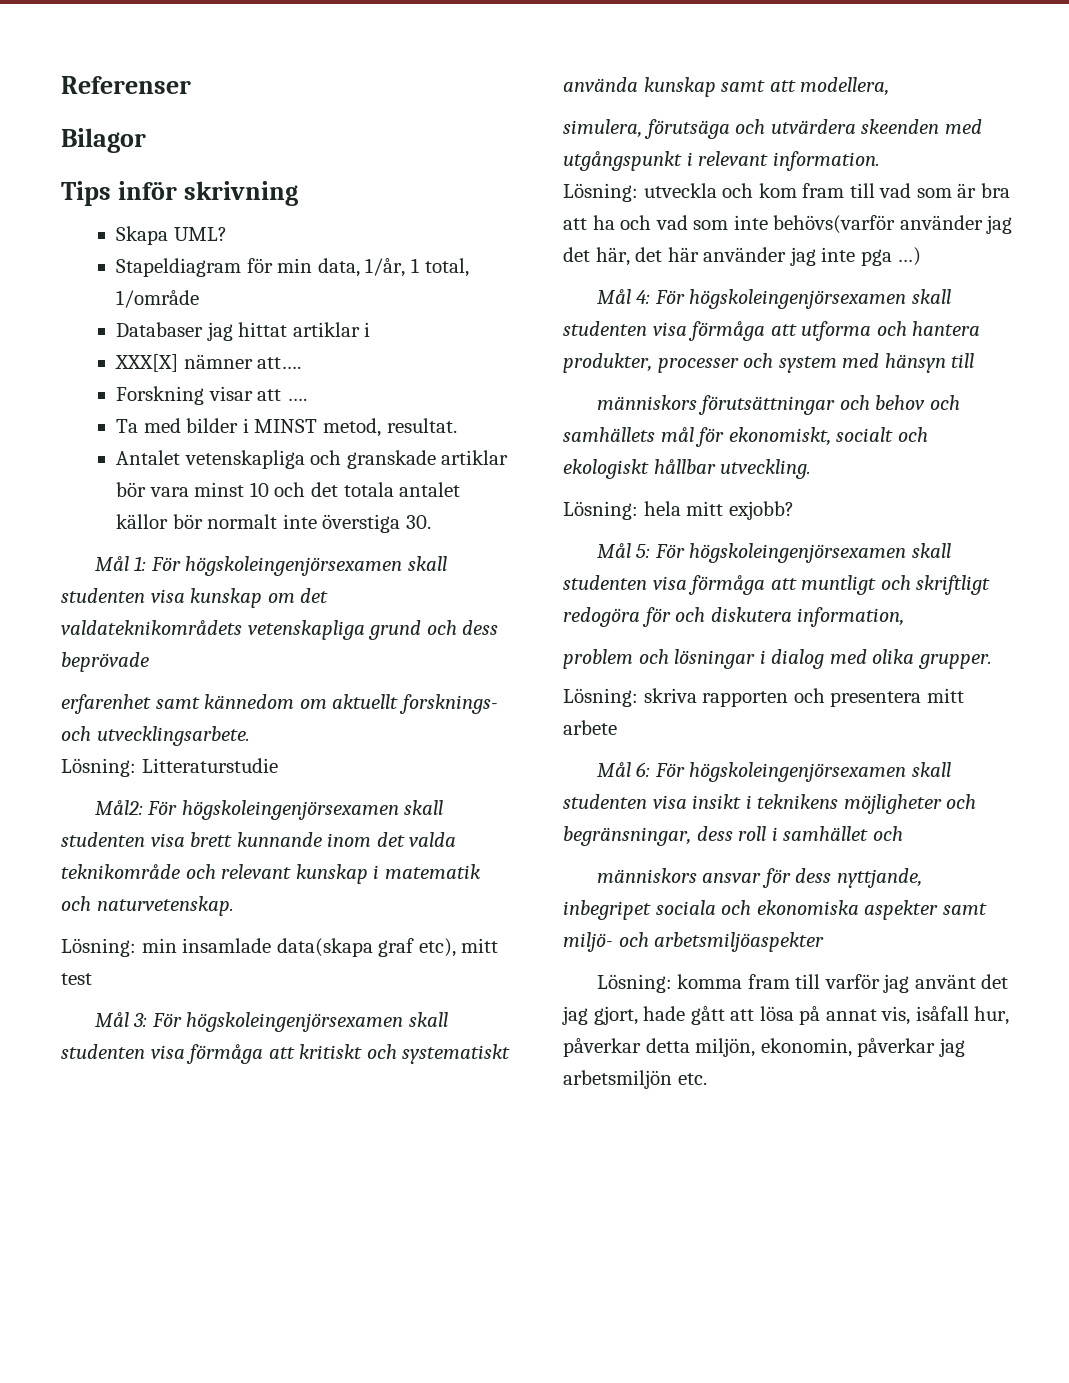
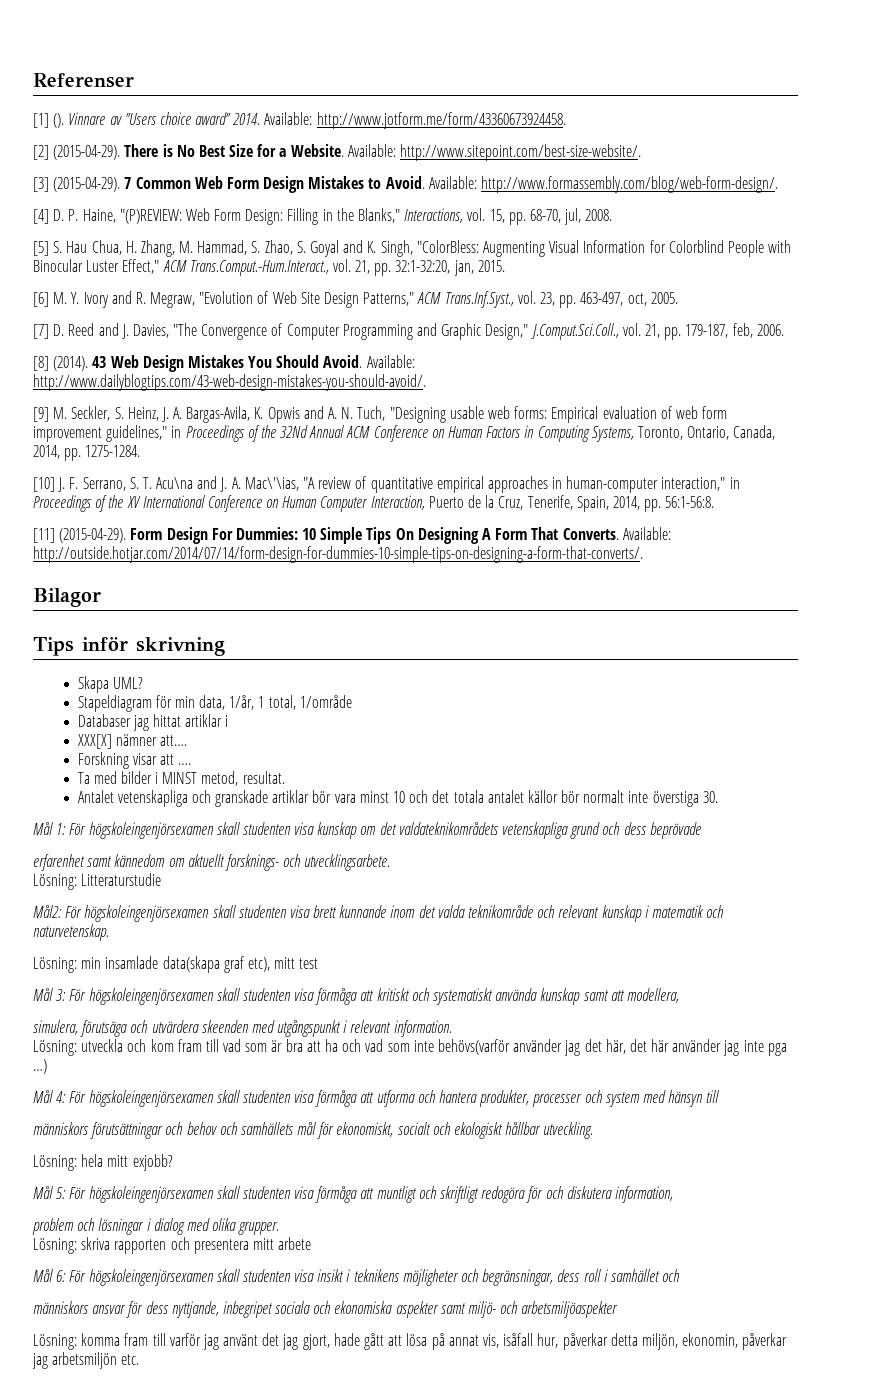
(191, 85) none -> [33,112,566,129] [33,144,642,161] [33,176,779,193] [33,208,613,225] [33,240,792,257] [33,259,505,276] [33,291,678,308] [33,323,784,340] [33,355,415,372] [33,374,426,391] [33,406,728,423] [33,425,776,442] [33,445,141,461] [33,476,740,493] [33,495,715,512] [33,527,671,544] [33,546,643,563] // [1] (). Vinnare av ”Users choice award” 2014. Available: http://www.jotform.me/form/43360673924458. // [2] (2015-04-29). There is No Best Size for a Website. Available: http://www.sitepoint.com/best-size-website/. // [3] (2015-04-29). 7 Common Web Form Design Mistakes to Avoid. Available: http://www.formassembly.com/blog/web-form-design/. // [4] D. P. Haine, "(P)REVIEW: Web Form Design: Filling in the Blanks," Interactions, vol. 15, pp. 68-70, jul, 2008. // [5] S. Hau Chua, H. Zhang, M. Hammad, S. Zhao, S. Goyal and K. Singh, "ColorBless: Augmenting Visual Information for Colorblind People with Binocular Luster Effect," ACM Trans.Comput.-Hum.Interact., vol. 21, pp. 32:1-32:20, jan, 2015. // [6] M. Y. Ivory and R. Megraw, "Evolution of Web Site Design Patterns," ACM Trans.Inf.Syst., vol. 23, pp. 463-497, oct, 2005. // [7] D. Reed and J. Davies, "The Convergence of Computer Programming and Graphic Design," J.Comput.Sci.Coll., vol. 21, pp. 179-187, feb, 2006. // [8] (2014). 43 Web Design Mistakes You Should Avoid. Available: http://www.dailyblogtips.com/43-web-design-mistakes-you-should-avoid/. // [9] M. Seckler, S. Heinz, J. A. Bargas-Avila, K. Opwis and A. N. Tuch, "Designing usable web forms: Empirical evaluation of web form improvement guidelines," in Proceedings of the 32Nd Annual ACM Conference on Human Factors in Computing Systems, Toronto, Ontario, Canada, 2014, pp. 1275-1284. // [10] J. F. Serrano, S. T. Acu\na and J. A. Mac\'\ias, "A review of quantitative empirical approaches in human-computer interaction," in Proceedings of the XV International Conference on Human Computer Interaction, Puerto de la Cruz, Tenerife, Spain, 2014, pp. 56:1-56:8. // [11] (2015-04-29). Form Design For Dummies: 10 Simple Tips On Designing A Form That Converts. Available: http://outside.hotjar.com/2014/07/14/form-design-for-dummies-10-simple-tips-on-designing-a-form-that-converts/.

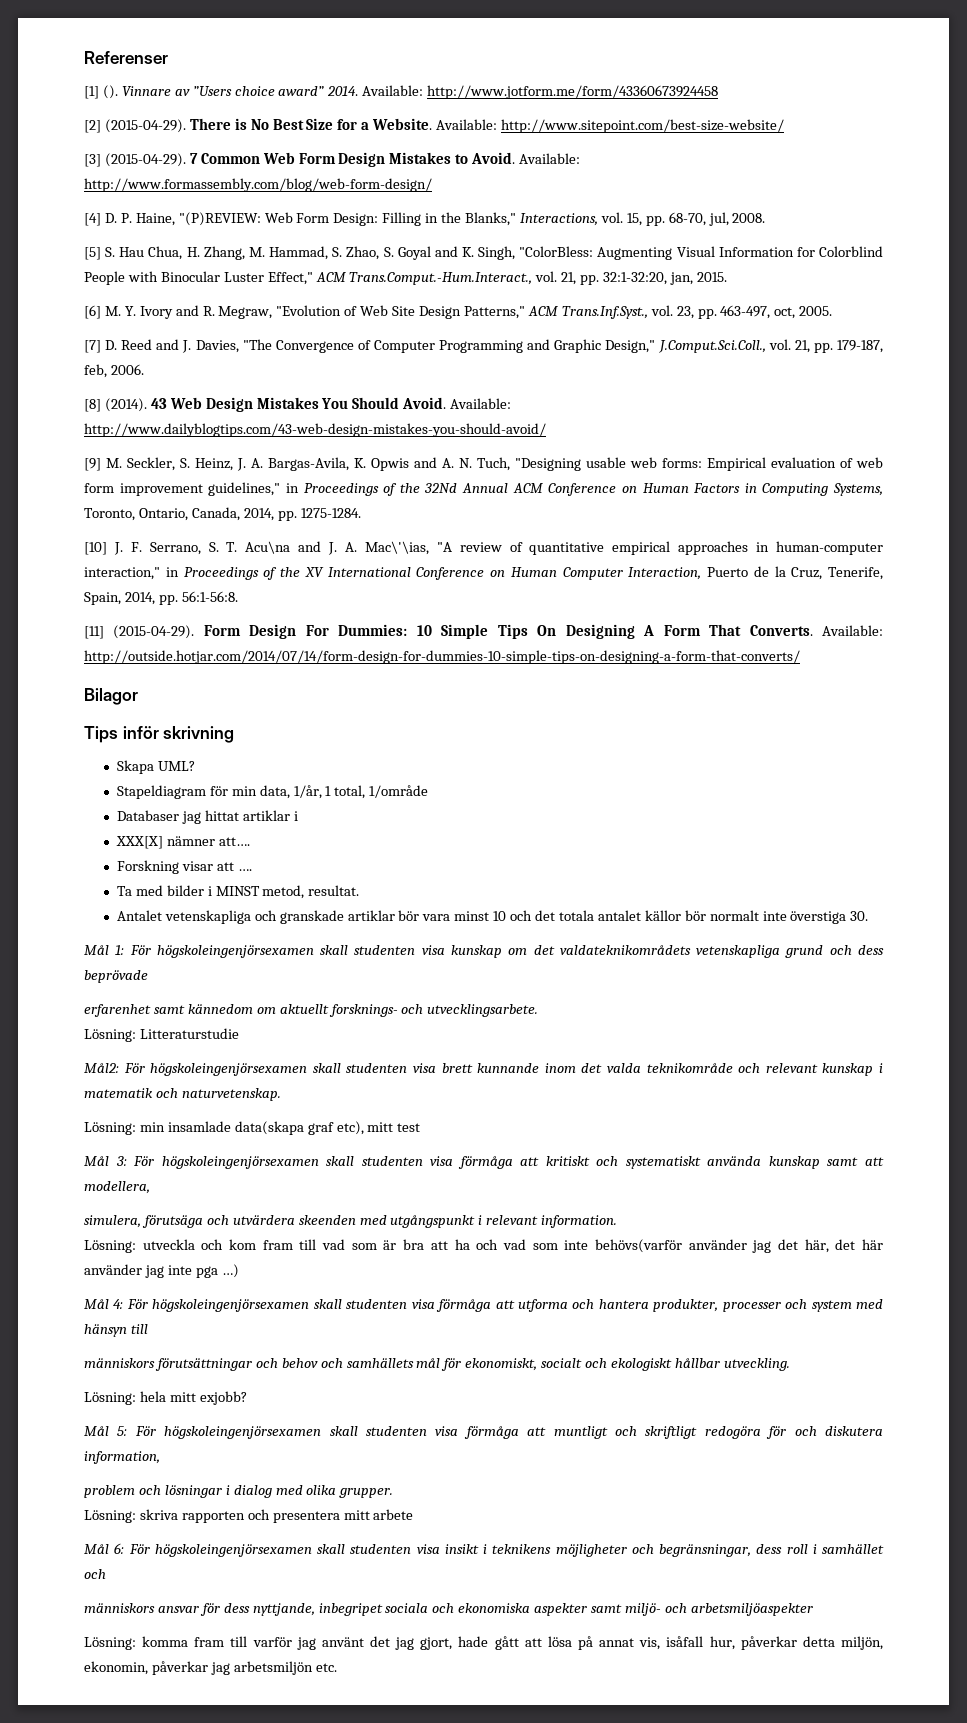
[316,112,566,129] http://www.jotform.me/form/43360673924458. -> [427,85,719,99] http://www.jotform.me/form/43360673924458
[400,144,642,161] http://www.sitepoint.com/best-size-website/. -> [501,119,785,133] http://www.sitepoint.com/best-size-website/
[481,176,779,193] http://www.formassembly.com/blog/web-form-design/. -> [84,178,432,192] http://www.formassembly.com/blog/web-form-design/
[33,374,426,391] http://www.dailyblogtips.com/43-web-design-mistakes-you-should-avoid/. -> [84,423,546,437] http://www.dailyblogtips.com/43-web-design-mistakes-you-should-avoid/
[33,546,643,563] http://outside.hotjar.com/2014/07/14/form-design-for-dummies-10-simple-tips-on-designing-a-form-that-converts/. -> [84,650,800,664] http://outside.hotjar.com/2014/07/14/form-design-for-dummies-10-simple-tips-on-designing-a-form-that-converts/

